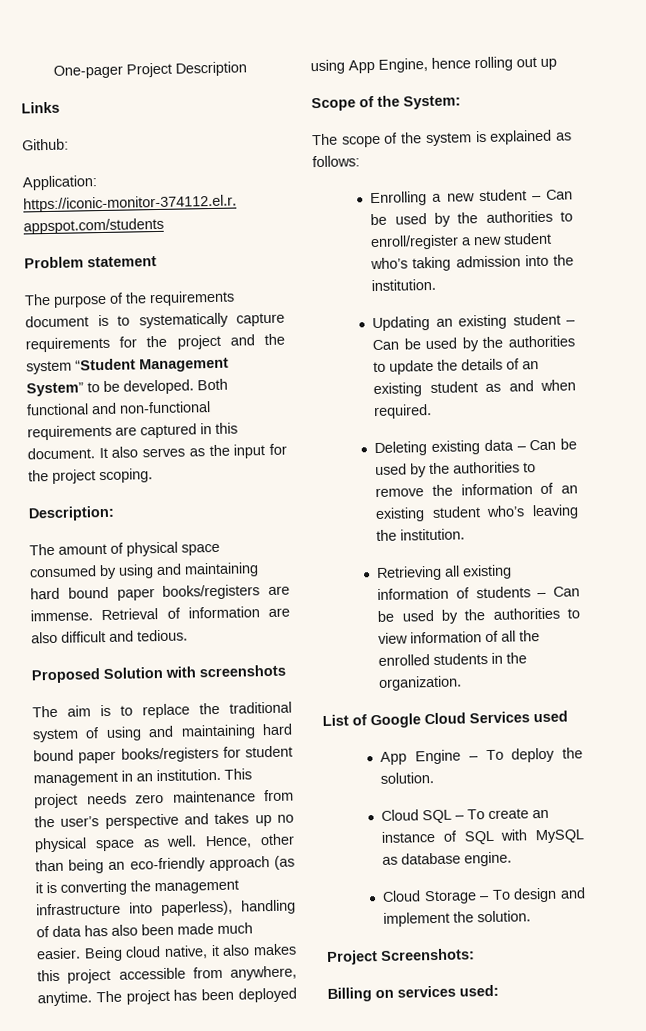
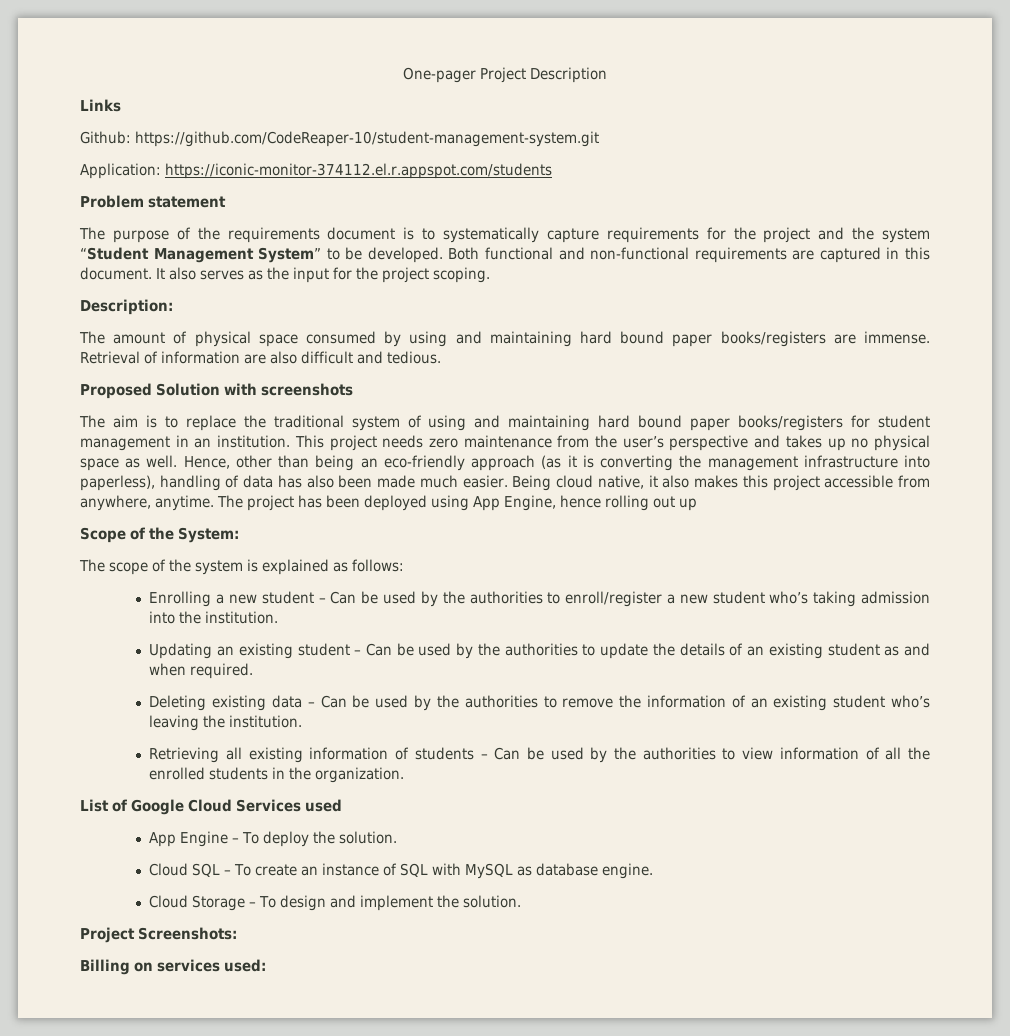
(69, 144) none -> [135,131,599,147] https://github.com/CodeReaper-10/student-management-system.git

